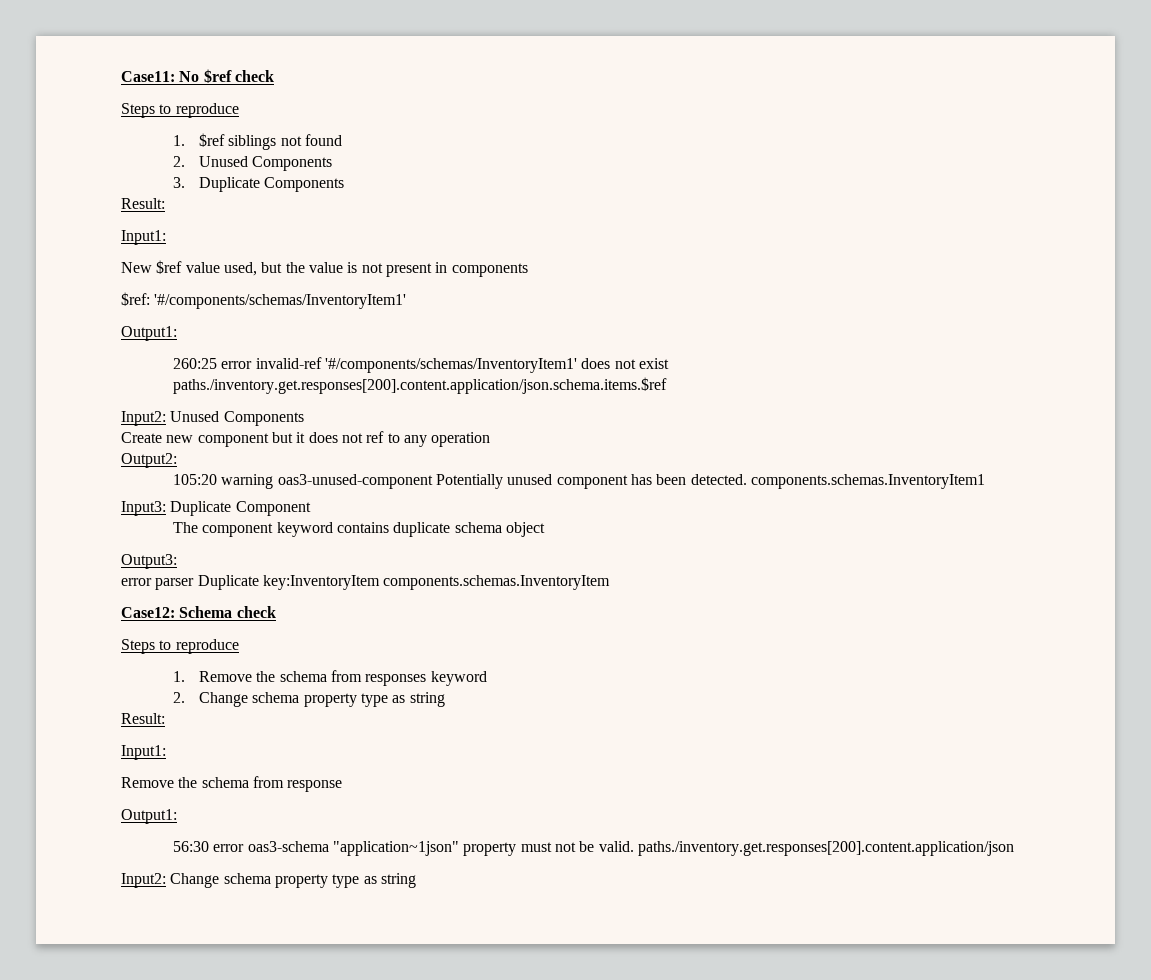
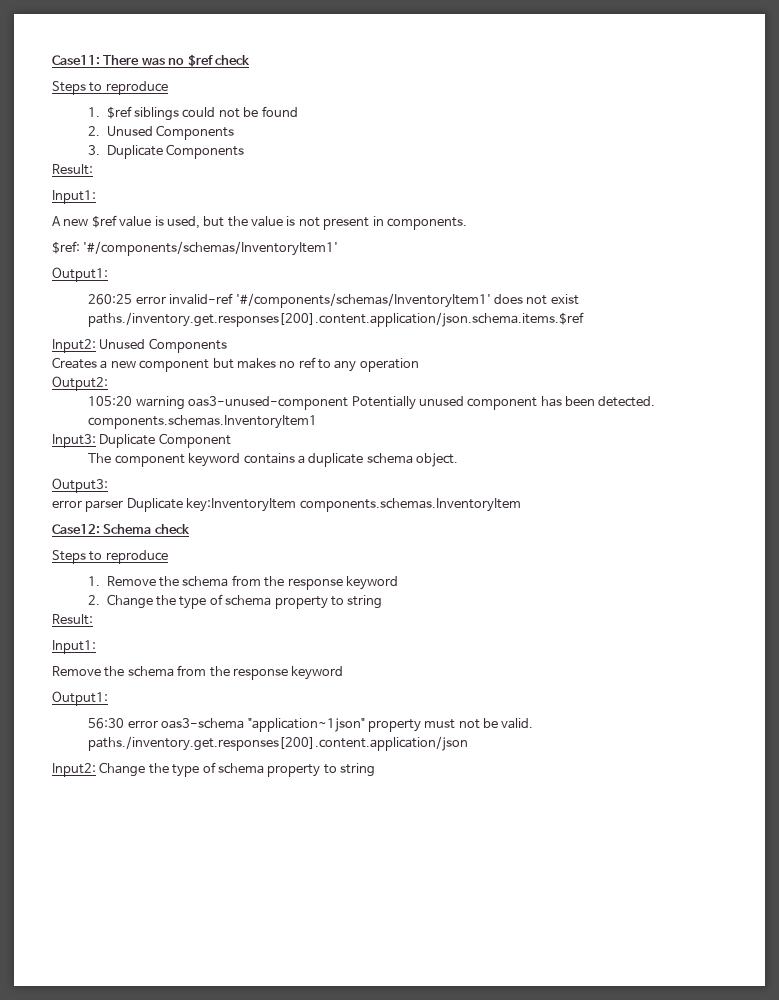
[179,71,200,82] No -> [103,55,185,66] There was no
[280,136,302,146] not -> [182,107,259,118] could not be
[121,262,152,273] New -> [52,216,89,226] A new
(220, 267) none -> [154,216,164,226] is
[451,263,528,277] components -> [386,217,467,230] components.
[121,432,162,443] Create -> [52,357,108,369] Creates a
[296,432,363,443] it does not -> [236,358,296,369] makes no
(390, 527) none -> [297,455,305,464] a
[505,522,545,537] object -> [416,453,459,467] object.
[365,674,427,686] responses -> [264,576,343,590] the response
[252,692,406,707] schema property type as -> [156,594,344,609] the type of schema property to
[287,780,343,792] response -> [209,666,344,680] the response keyword
[223,873,377,888] schema property type as -> [148,762,337,777] the type of schema property to

